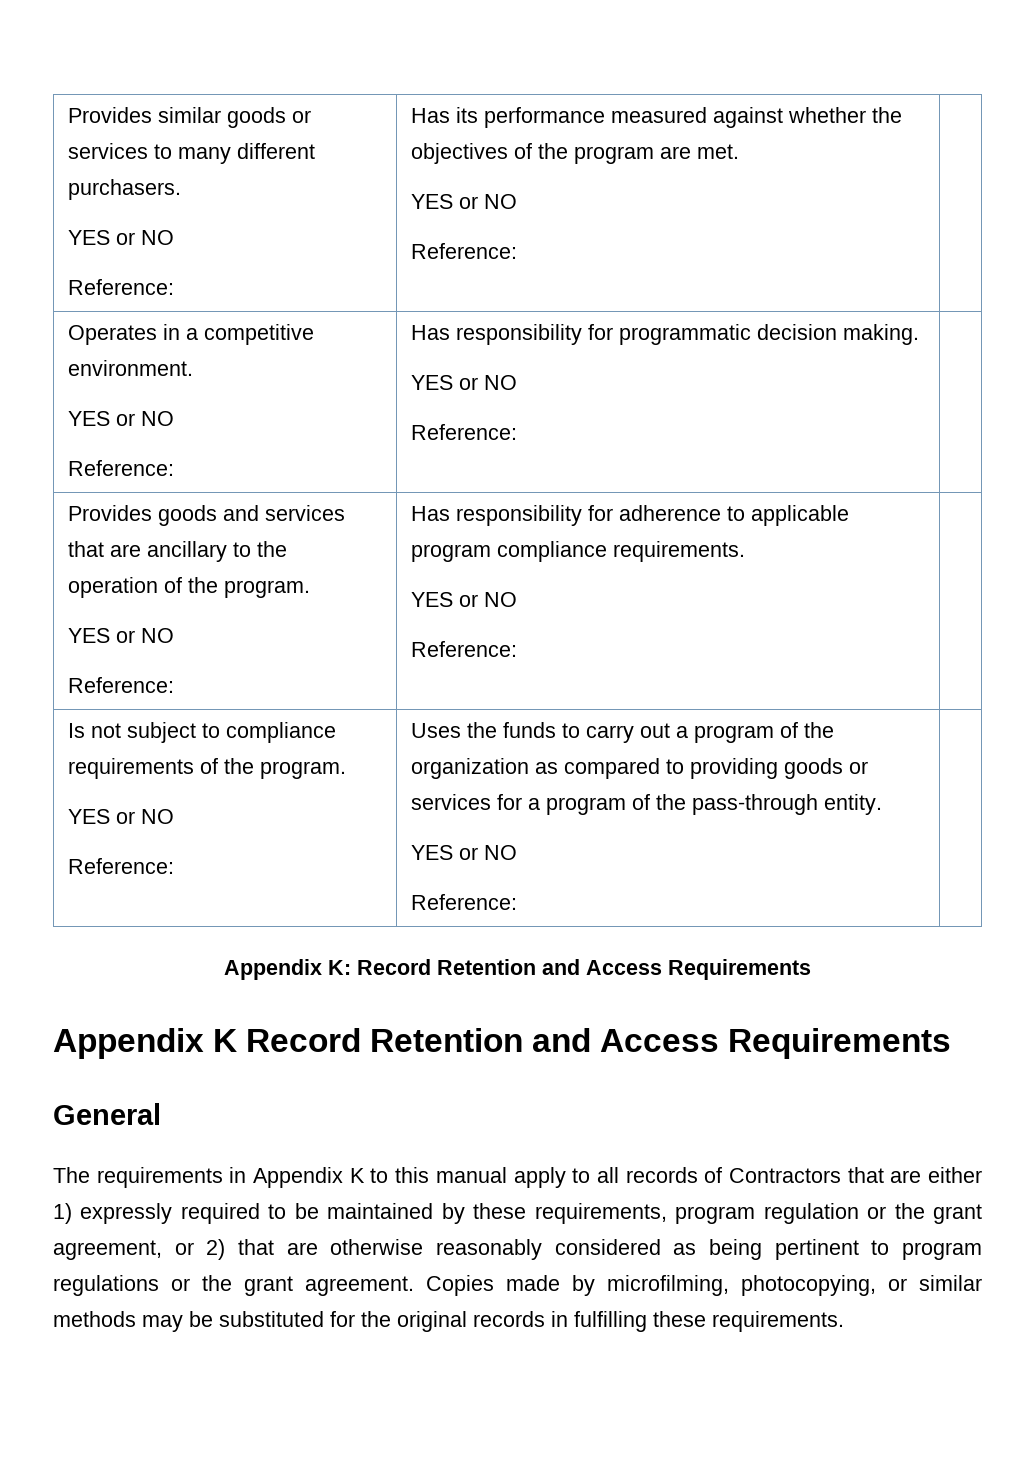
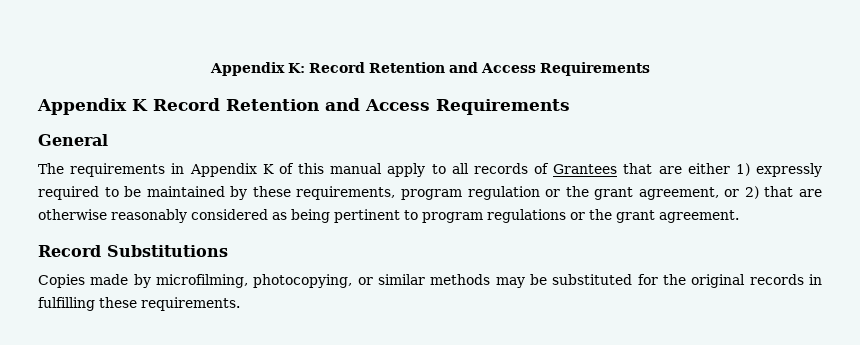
[68,107,312,128] [68,143,316,164] [68,179,182,200] [68,230,175,245] [68,279,175,295] [411,107,903,128] [411,143,740,164] [411,194,518,209] [411,243,518,259] [68,324,315,345] [68,360,194,376] [68,411,175,426] [68,460,175,476] [411,324,920,345] [411,375,518,390] [411,424,518,440] [68,505,346,526] [68,541,288,562] [68,577,311,598] [68,628,175,643] [68,677,175,693] [411,505,850,526] [411,541,746,562] [411,592,518,607] [411,641,518,657] [68,722,337,743] [68,758,347,779] [68,809,175,824] [68,858,175,874] [411,722,835,743] [411,758,869,779] [411,794,883,815] [411,845,518,860] [411,894,518,910] Provides similar goods or services to many different purchasers. // YES or NO // Reference: | Has its performance measured against whether the objectives of the program are met. // YES or NO // Reference: | // Operates in a competitive environment. // YES or NO // Reference: | Has responsibility for programmatic decision making. // YES or NO // Reference: | // Provides goods and services that are ancillary to the operation of the program. // YES or NO // Reference: | Has responsibility for adherence to applicable program compliance requirements. // YES or NO // Reference: | // Is not subject to compliance requirements of the program. // YES or NO // Reference: | Uses the funds to carry out a program of the organization as compared to providing goods or services for a program of the pass-through entity. // YES or NO // Reference: | // -> (209, 69) none
[370,1168,389,1183] to -> [278,163,294,174] of
[728,1168,841,1183] Contractors -> [553,164,618,174] Grantees
(414, 1286) none -> [38,245,228,257] // Record Substitutions //

